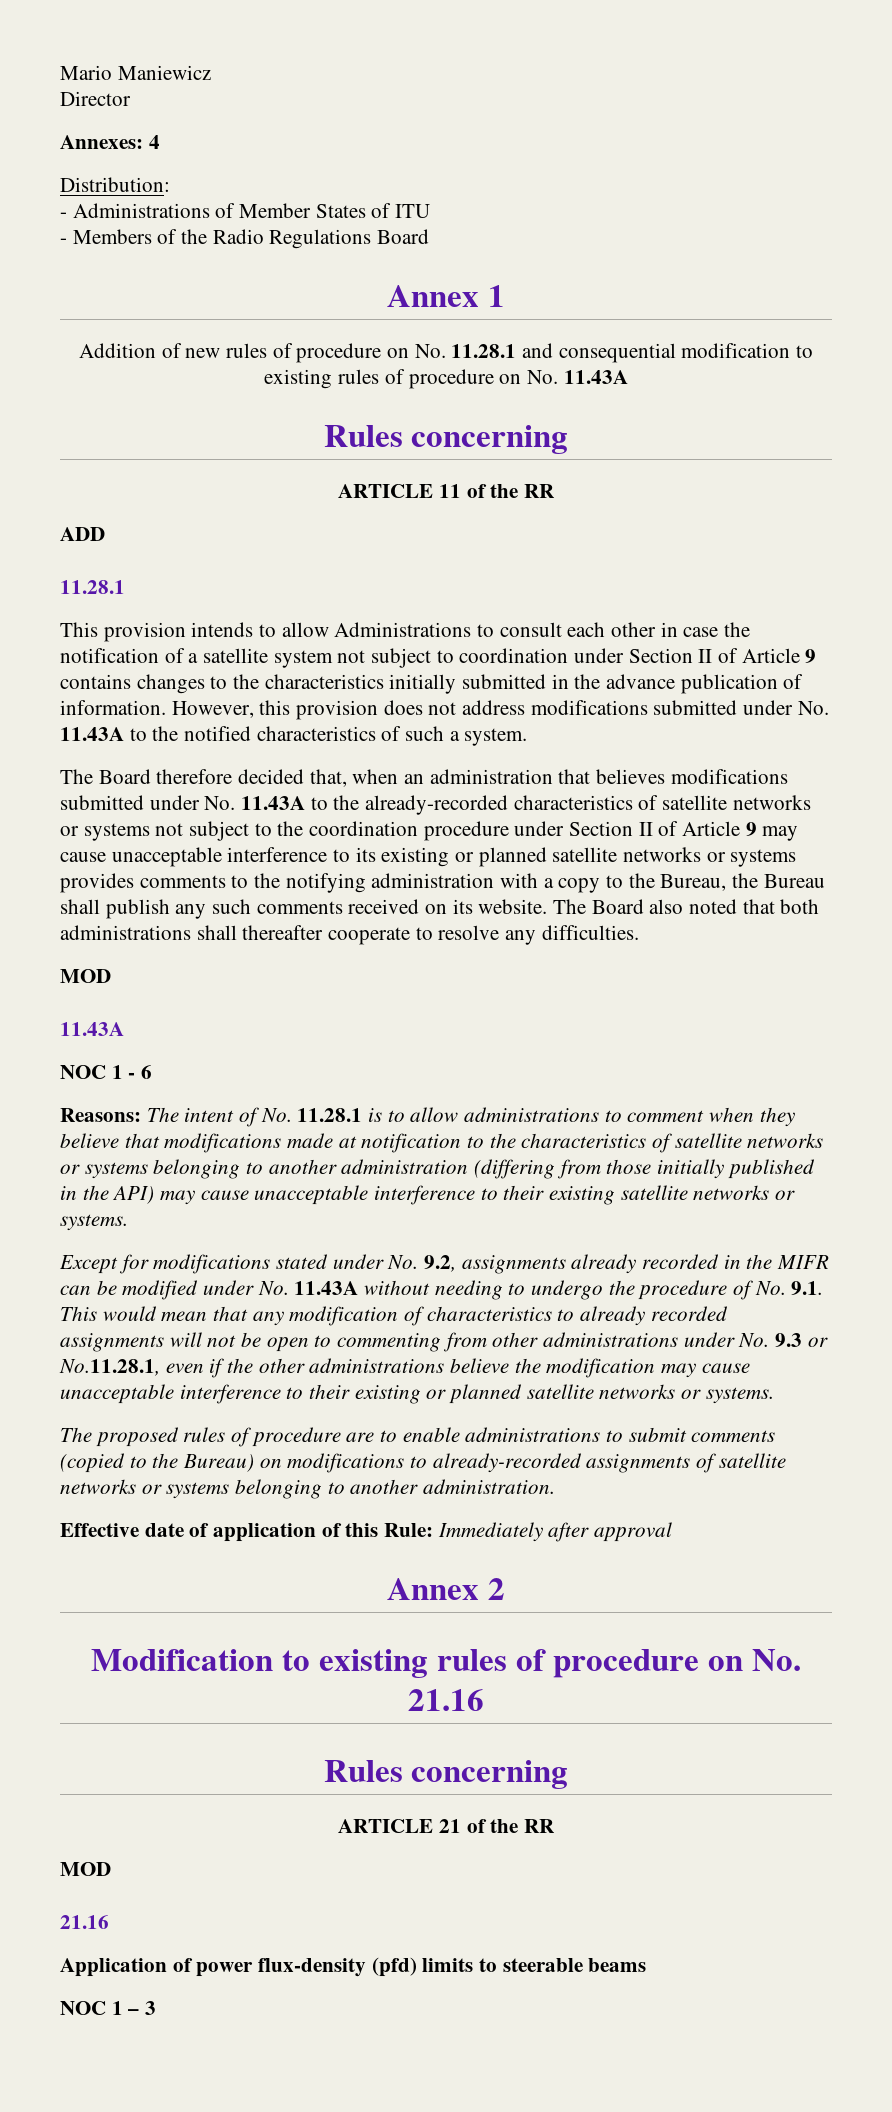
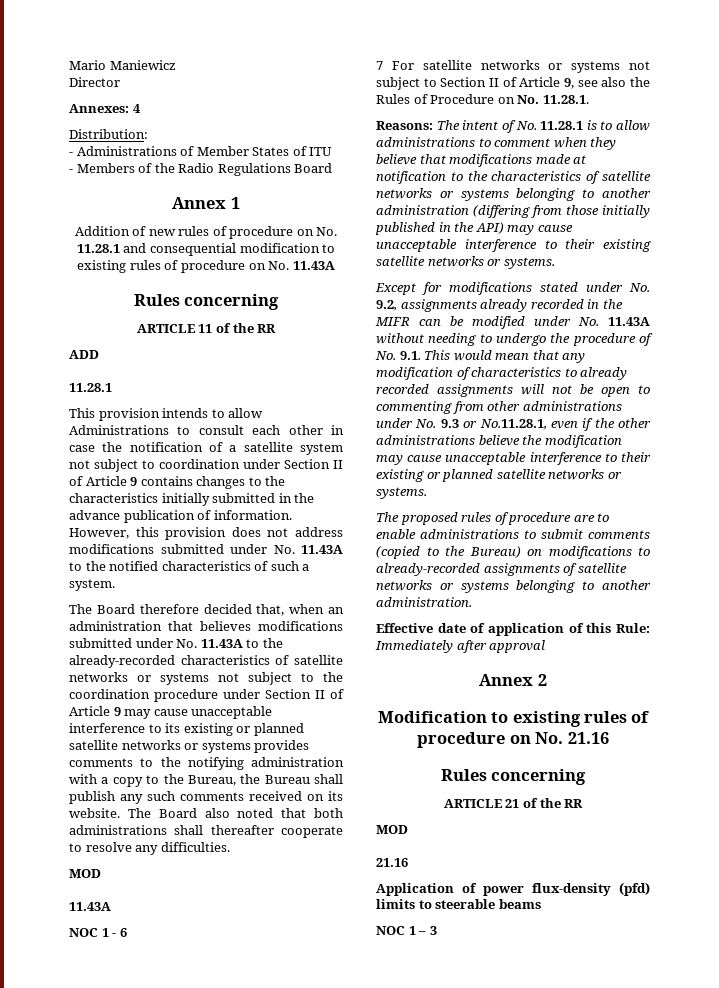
(153, 1072) none -> [376,60,650,73] [376,77,650,90] [376,94,589,104] // 7 For satellite networks or systems not subject to Section II of Article 9, see also the Rules of Procedure on No. 11.28.1.

